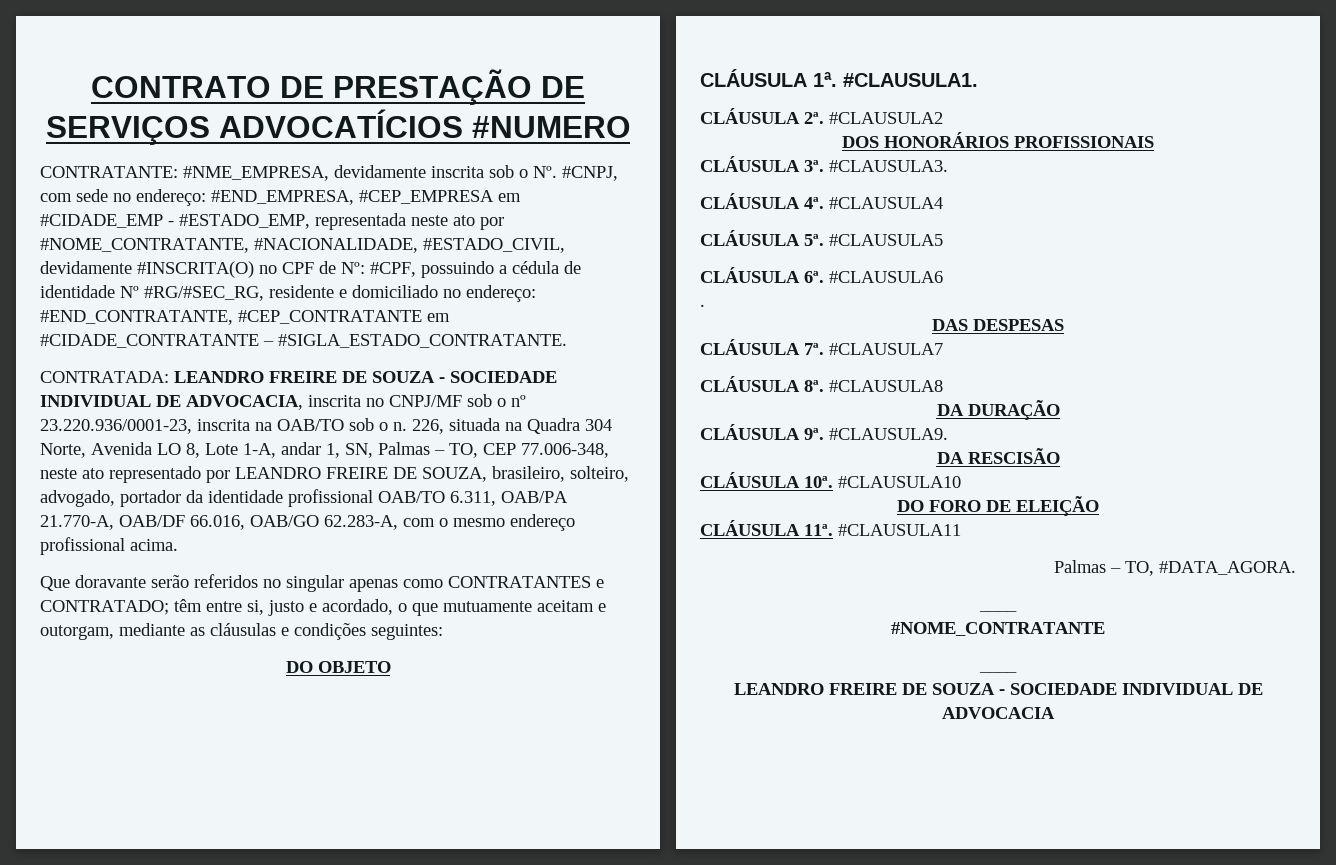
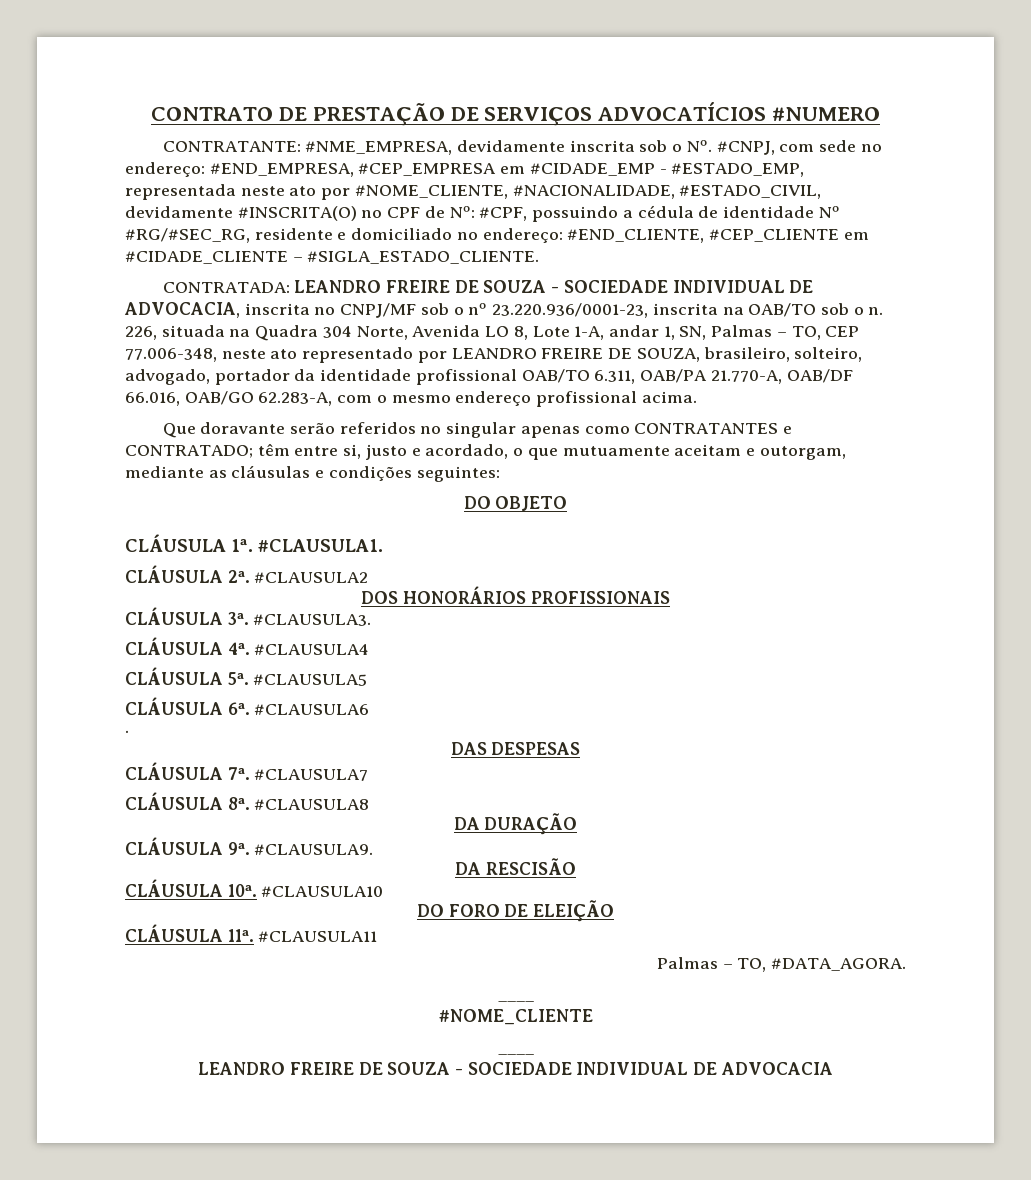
[40,238,249,253] #NOME_CONTRATANTE, -> [354,185,508,199] #NOME_CLIENTE,
[40,310,450,325] [40,334,567,348] #END_CONTRATANTE, #CEP_CONTRATANTE em #CIDADE_CONTRATANTE – #SIGLA_ESTADO_CONTRATANTE. -> [567,229,869,243] [125,251,540,264] #END_CLIENTE, #CEP_CLIENTE em #CIDADE_CLIENTE – #SIGLA_ESTADO_CLIENTE.
[891,622,1105,636] #NOME_CONTRATANTE -> [438,1009,593,1025] #NOME_CLIENTE

